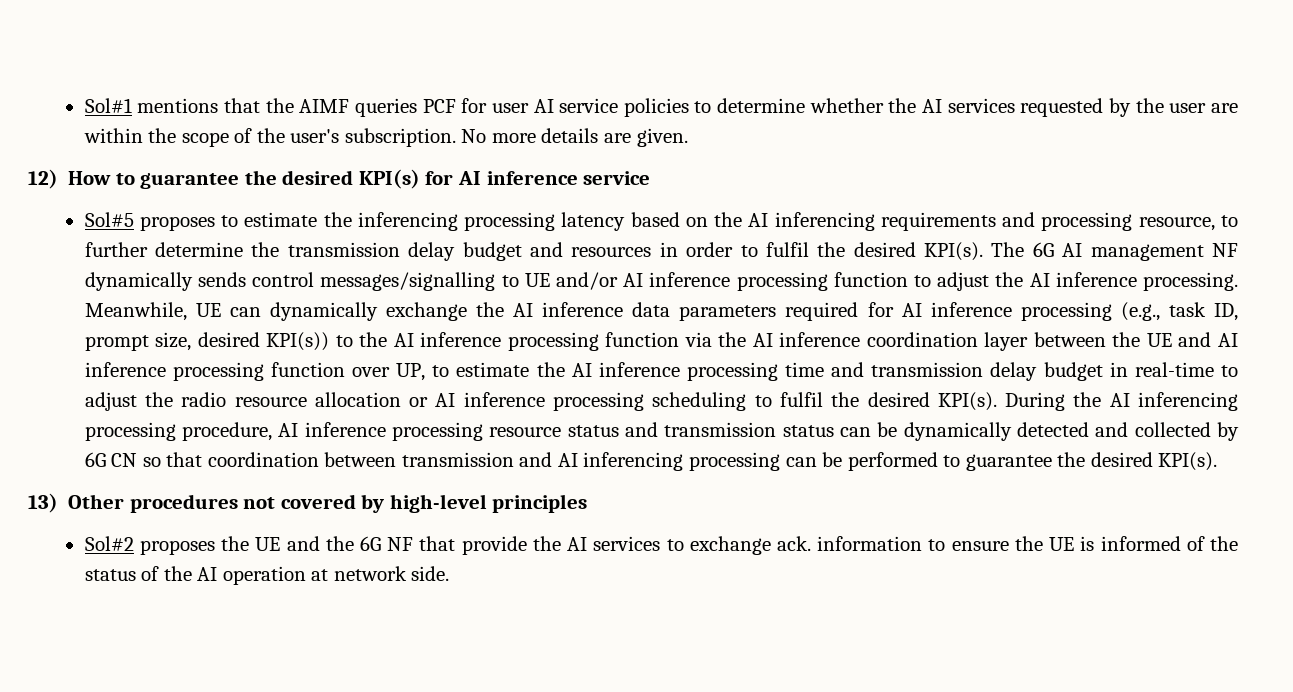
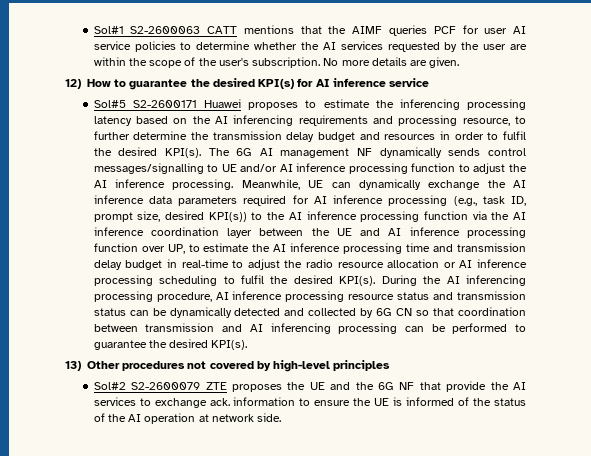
(132, 105) none -> [130,26,238,34] S2-2600063 CATT
(134, 219) none -> [132,99,242,108] S2-2600171 Huawei
(134, 543) none -> [131,382,227,390] S2-2600079 ZTE

